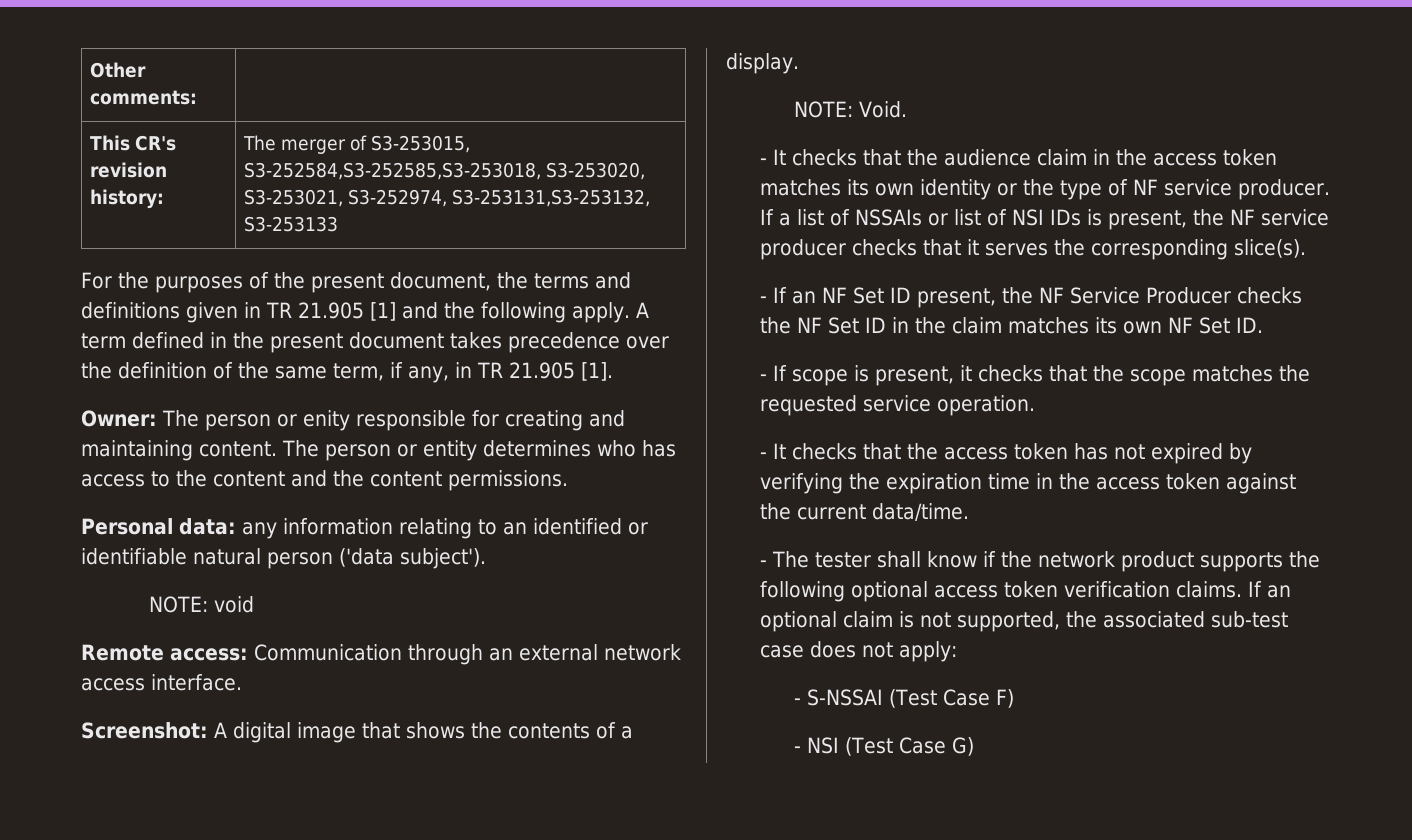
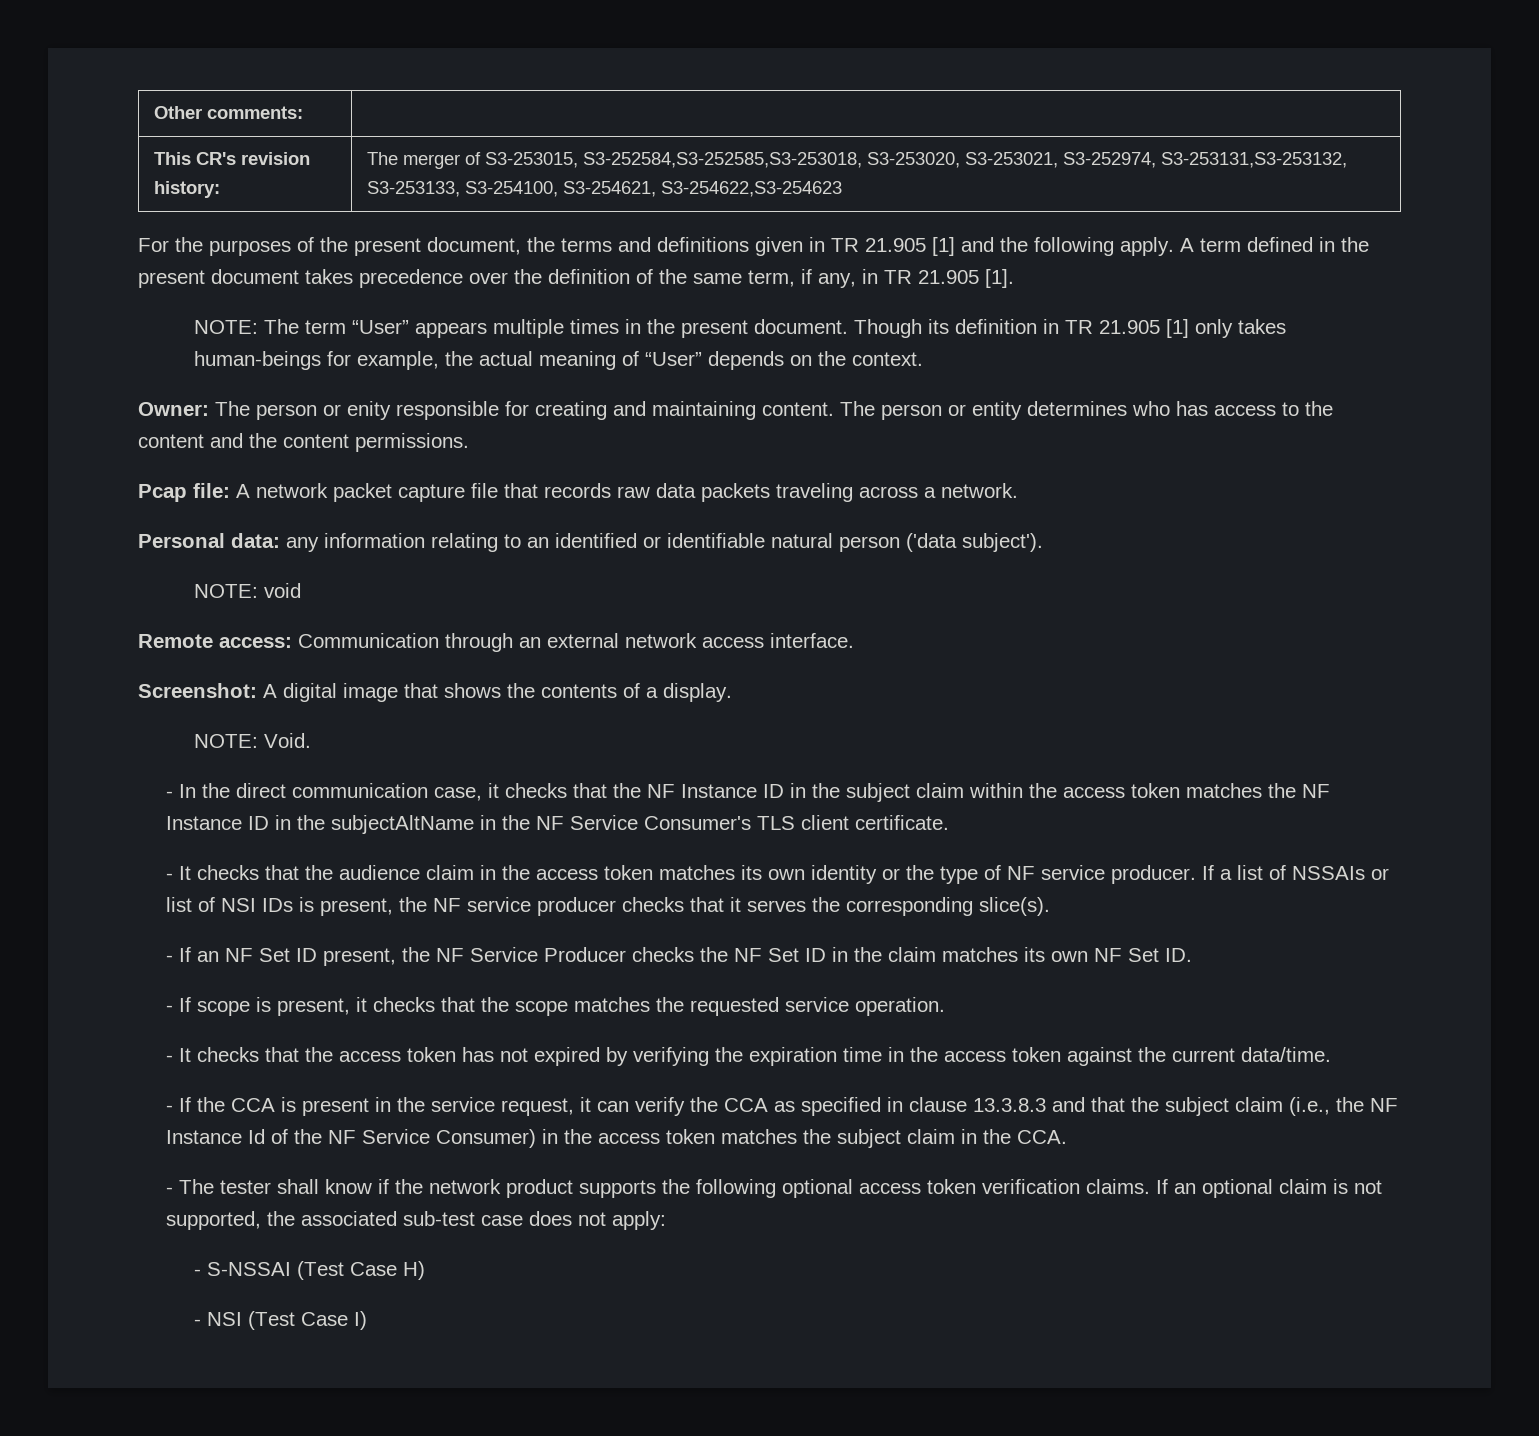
[244,216,339,232] S3-253133 -> [367,181,843,197] S3-253133, S3-254100, S3-254621, S3-254622,S3-254623
(613, 371) none -> [194,319,1287,338] [194,351,924,370] // NOTE: The term “User” appears multiple times in the present document. Though its definition in TR 21.905 [1] only takes human-beings for example, the actual meaning of “User” depends on the context.
(568, 480) none -> [138,483,1018,502] // Pcap file: A network packet capture file that records raw data packets traveling across a network.
(908, 109) none -> [166,783,1331,802] [166,815,950,834] // - In the direct communication case, it checks that the NF Instance ID in the subject claim within the access token matches the NF Instance ID in the subjectAltName in the NF Service Consumer's TLS client certificate.
(970, 512) none -> [166,1097,1399,1116] [166,1129,1068,1148] // - If the CCA is present in the service request, it can verify the CCA as specified in clause 13.3.8.3 and that the subject claim (i.e., the NF Instance Id of the NF Service Consumer) in the access token matches the subject claim in the CCA.
[996,689,1015,708] F) -> [403,1261,426,1280] H)
[952,737,975,756] G) -> [354,1311,368,1330] I)

